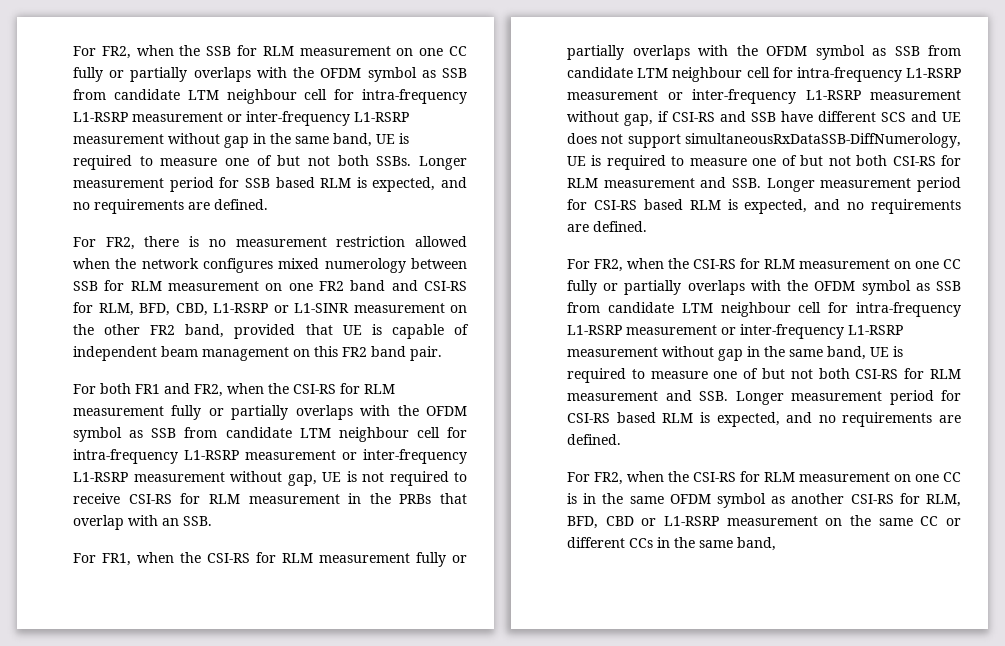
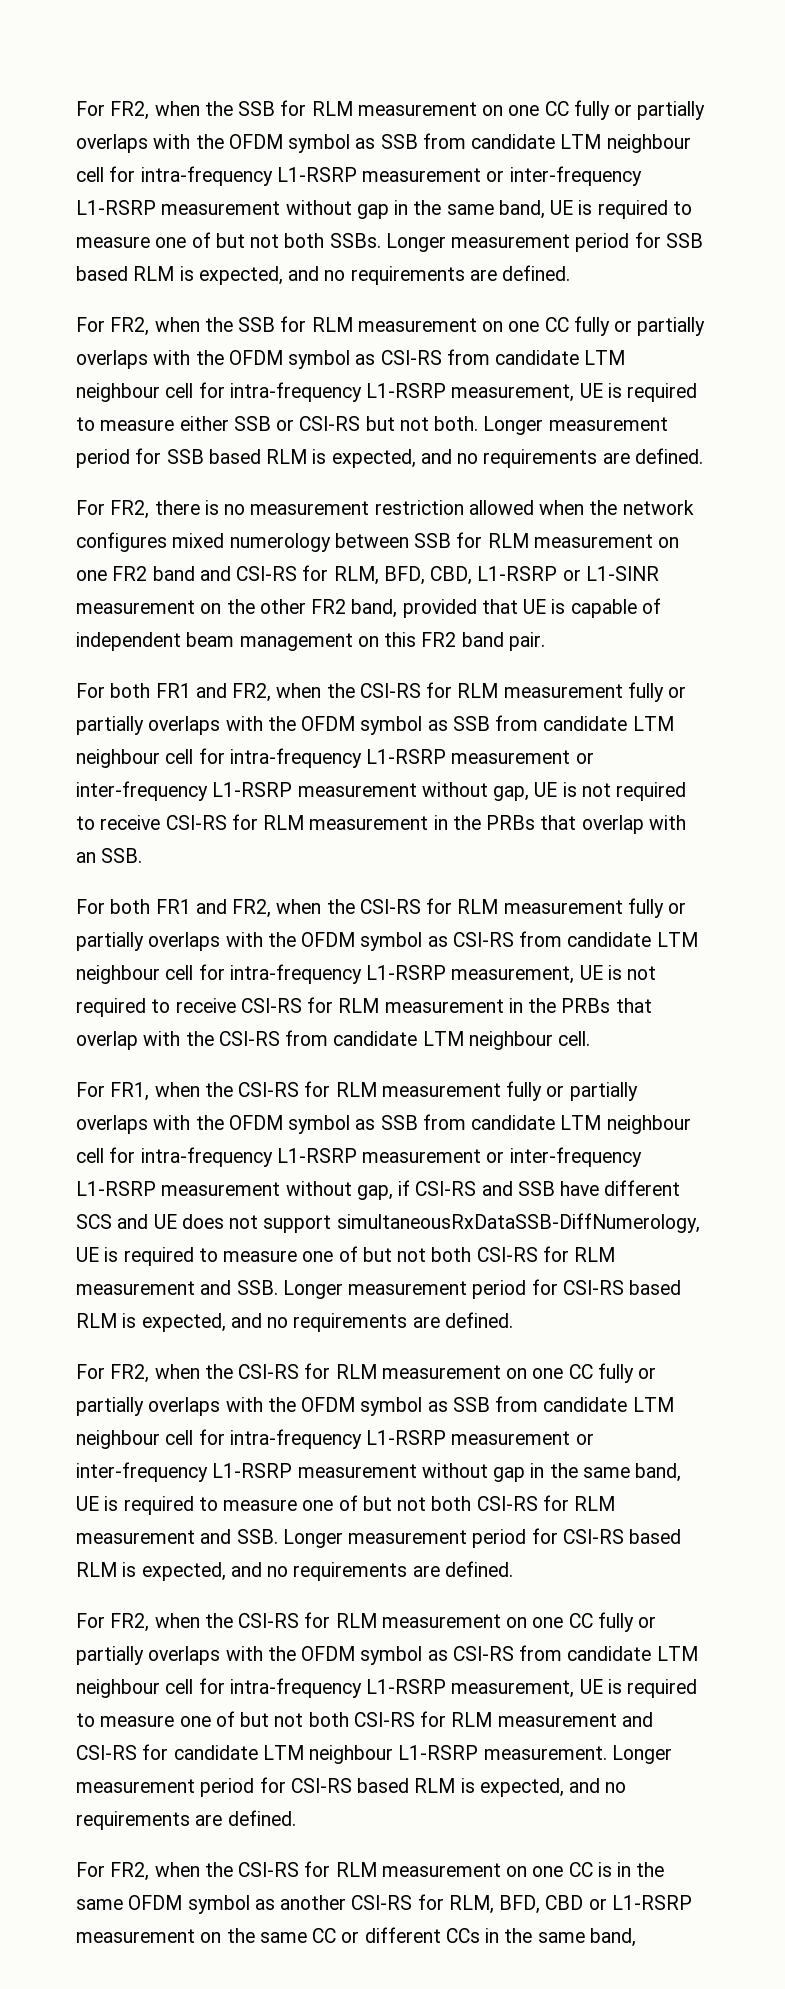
(268, 204) none -> [76,316,706,336] [76,349,626,369] [76,382,698,402] [76,416,668,435] [76,448,703,468] // For FR2, when the SSB for RLM measurement on one CC fully or partially overlaps with the OFDM symbol as CSI-RS from candidate LTM neighbour cell for intra-frequency L1-RSRP measurement, UE is required to measure either SSB or CSI-RS but not both. Longer measurement period for SSB based RLM is expected, and no requirements are defined.
(212, 521) none -> [76,898,687,918] [76,931,698,951] [76,964,657,984] [76,997,652,1017] [76,1030,591,1050] // For both FR1 and FR2, when the CSI-RS for RLM measurement fully or partially overlaps with the OFDM symbol as CSI-RS from candidate LTM neighbour cell for intra-frequency L1-RSRP measurement, UE is not required to receive CSI-RS for RLM measurement in the PRBs that overlap with the CSI-RS from candidate LTM neighbour cell.
(621, 439) none -> [76,1612,657,1632] [76,1645,698,1665] [76,1678,698,1698] [76,1711,653,1727] [76,1744,672,1764] [76,1777,627,1797] [76,1810,296,1830] // For FR2, when the CSI-RS for RLM measurement on one CC fully or partially overlaps with the OFDM symbol as CSI-RS from candidate LTM neighbour cell for intra-frequency L1-RSRP measurement, UE is required to measure one of but not both CSI-RS for RLM measurement and CSI-RS for candidate LTM neighbour L1-RSRP measurement. Longer measurement period for CSI-RS based RLM is expected, and no requirements are defined.

